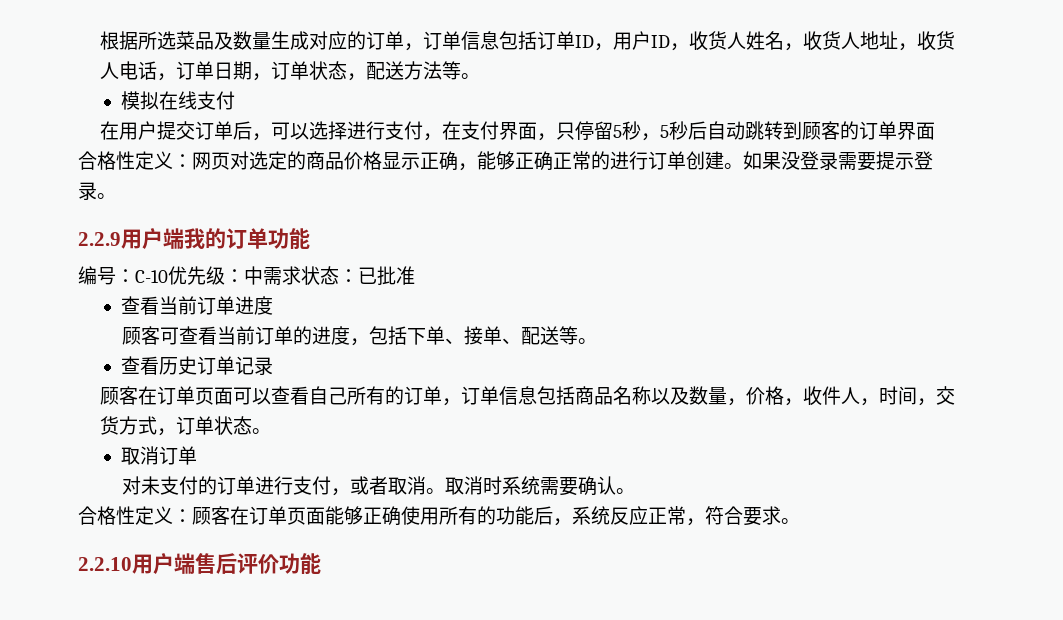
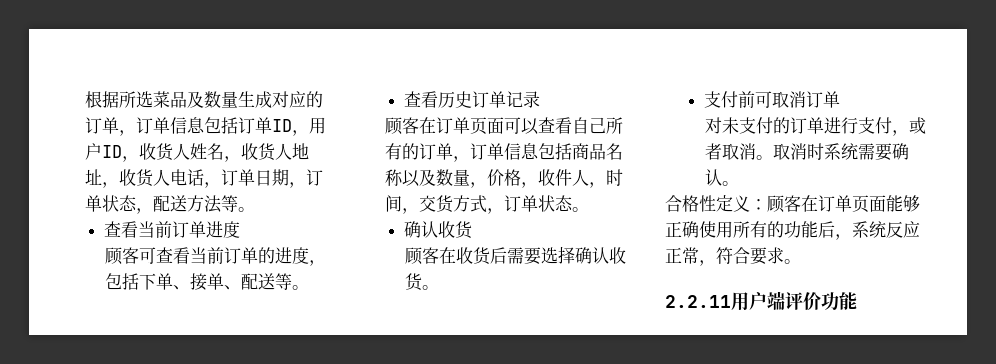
[121,91,236,110] [100,121,936,141] [78,151,933,171] [78,182,116,200] [78,228,310,250] [78,266,415,286] // 模拟在线支付 // 在用户提交订单后，可以选择进行支付，在支付界面，只停留5秒，5秒后自动跳转到顾客的订单界面 // 合格性定义：网页对选定的商品价格显示正确，能够正确正常的进行订单创建。如果没登录需要提示登录。 // 2.2.9用户端我的订单功能 // 编号：C-10优先级：中需求状态：已批准 -> (256, 209) none
(272, 431) none -> [403,221,473,239] [405,246,627,265] [405,273,440,291] [703,91,772,108] 确认收货 // 顾客在收货后需要选择确认收货。 // 支付前可
[78,553,237,575] 2.2.10用户端售后 -> [665,291,785,311] 2.2.11用户端

